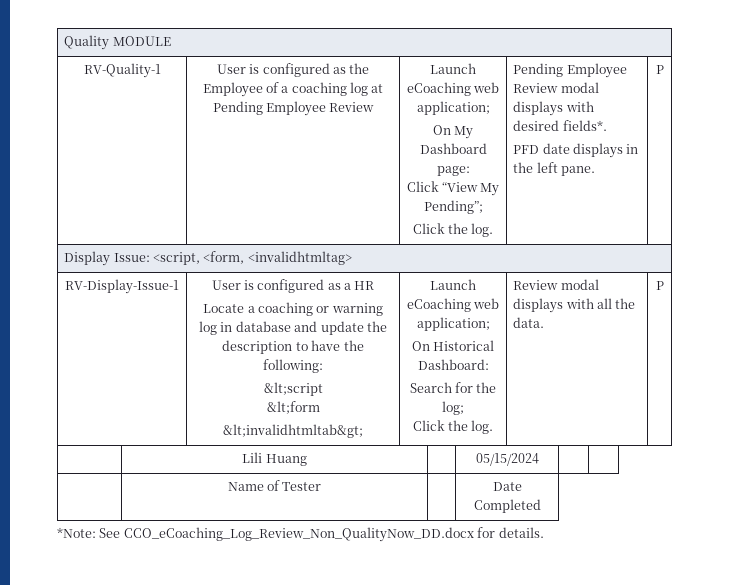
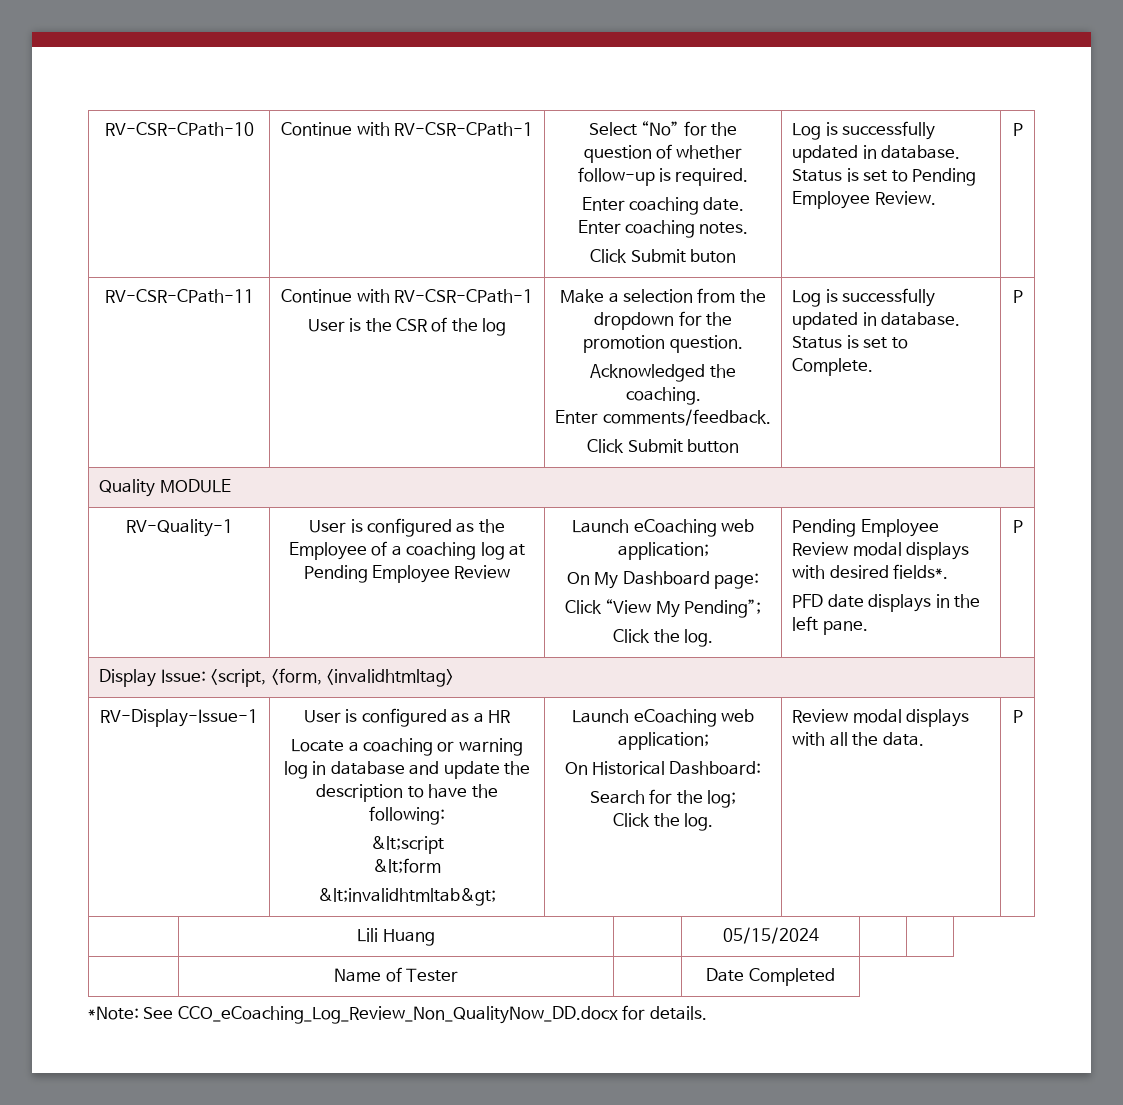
(64, 42) none -> [104,122,254,136] [281,122,533,136] [588,121,738,136] [583,144,743,163] [577,167,749,186] [581,197,745,215] [577,220,749,238] [590,249,736,263] [792,121,936,140] [792,145,961,163] [792,168,977,186] [792,191,936,209] [1012,123,1023,136] [104,289,254,303] [281,289,533,303] [307,317,507,336] [560,288,766,303] [594,311,732,330] [583,335,743,353] [590,364,736,382] [625,387,701,405] [555,409,771,426] [587,439,739,453] [792,288,936,307] [792,312,961,330] [792,335,908,349] [792,358,874,376] [1012,290,1023,303] RV-CSR-CPath-10 | Continue with RV-CSR-CPath-1 | Select “No” for the question of whether follow-up is required. // Enter coaching date. // Enter coaching notes. // Click Submit buton | Log is successfully updated in database. Status is set to Pending Employee Review. | P // RV-CSR-CPath-11 | Continue with RV-CSR-CPath-1 // User is the CSR of the log | Make a selection from the dropdown for the promotion question. // Acknowledged the coaching. // Enter comments/feedback. // Click Submit button | Log is successfully updated in database. Status is set to Complete. | P //

